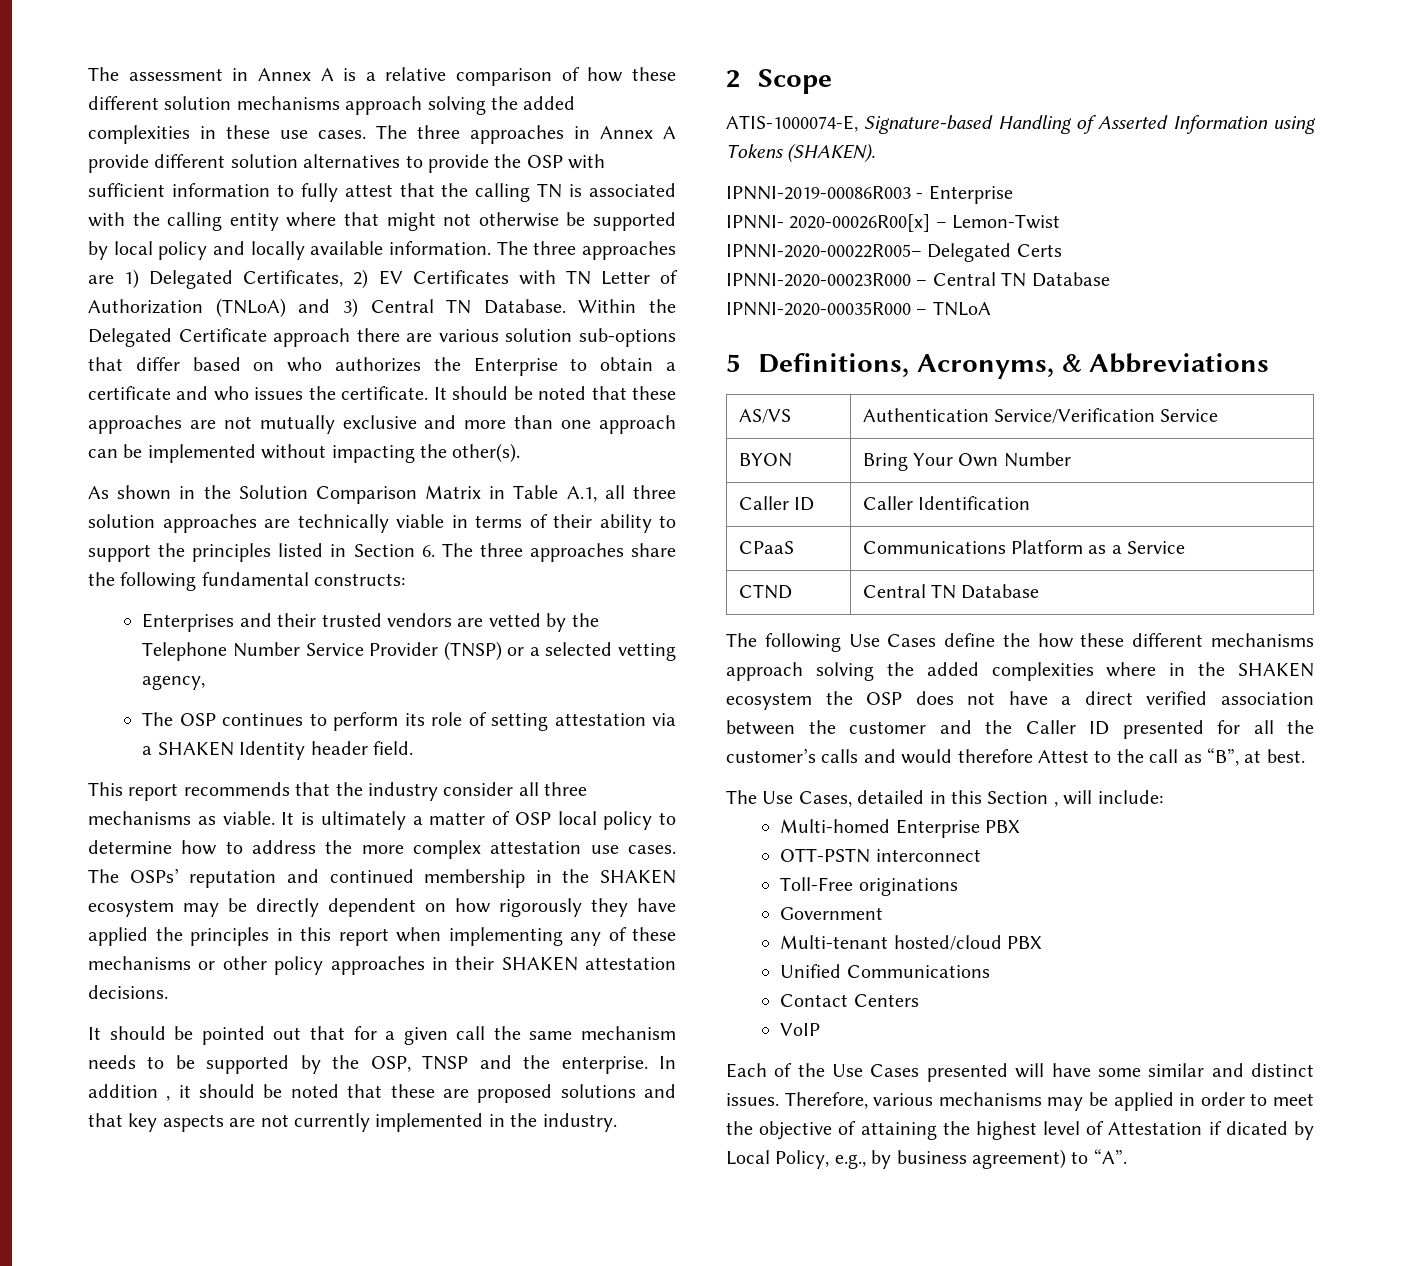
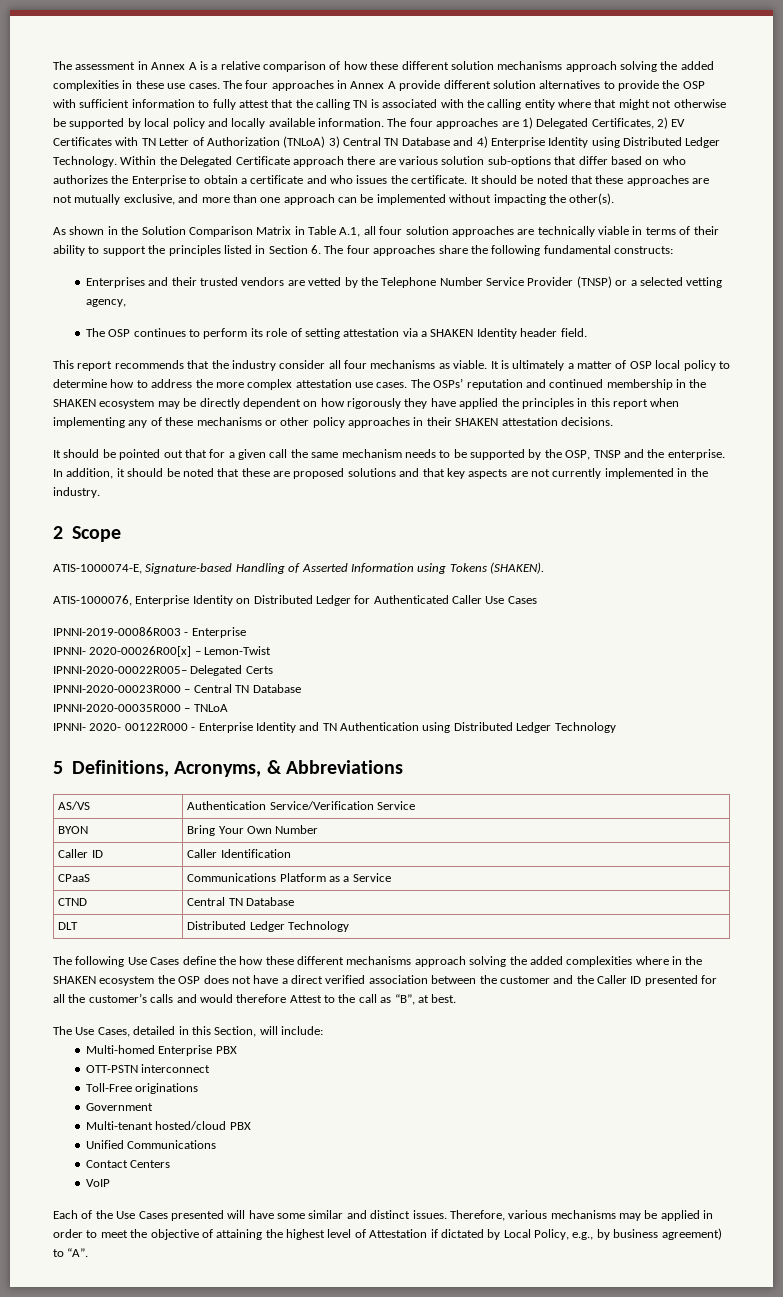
[417,125,460,139] three -> [245,80,269,89] four
[533,241,577,255] three -> [409,118,433,127] four
[298,299,331,313] and -> (326, 142) none
[483,299,566,314] Database. -> [401,136,721,148] [53,156,117,167] Database and 4) Enterprise Identity using Distributed Ledger Technology.
[342,415,417,429] exclusive -> [123,194,175,205] exclusive,
[633,485,676,499] three -> [379,226,403,235] four
[479,543,523,557] three -> [346,245,370,254] four
[544,782,588,796] three -> [344,360,367,369] four
[88,1084,171,1101] addition , -> [66,468,114,479] addition,
(876, 153) none -> [53,595,537,606] // ATIS-1000076, Enterprise Identity on Distributed Ledger for Authenticated Caller Use Cases
(991, 308) none -> [53,722,616,733] // IPNNI- 2020- 00122R000 - Enterprise Identity and TN Authentication using Distributed Ledger Technology
(1040, 591) none -> [58,922,79,930] [187,921,350,932] // DLT | Distributed Ledger Technology
[987,791,1058,807] Section , -> [214,1026,257,1037] Section,
[1225,1121,1288,1135] dicated -> [440,1229,484,1238] dictated

